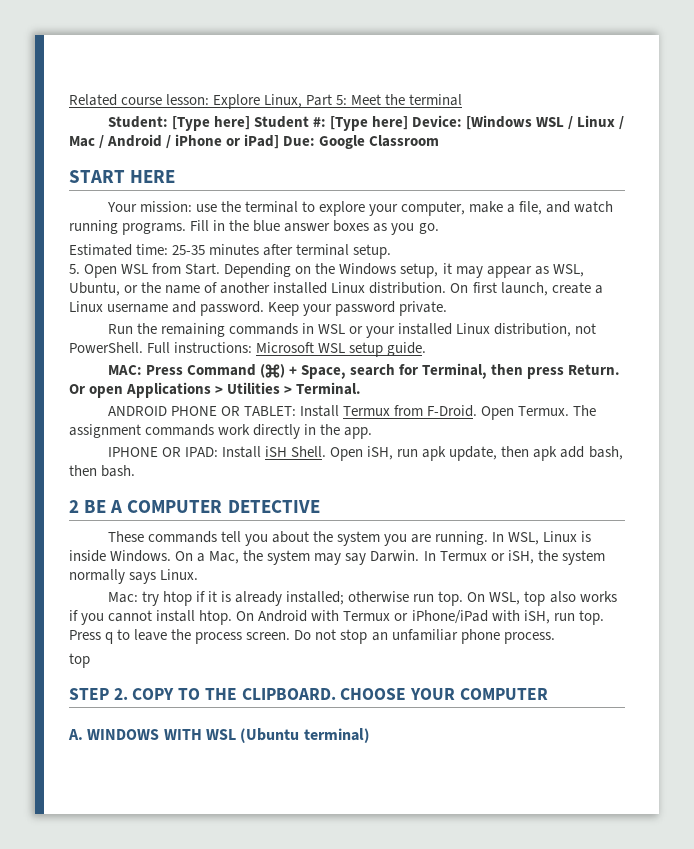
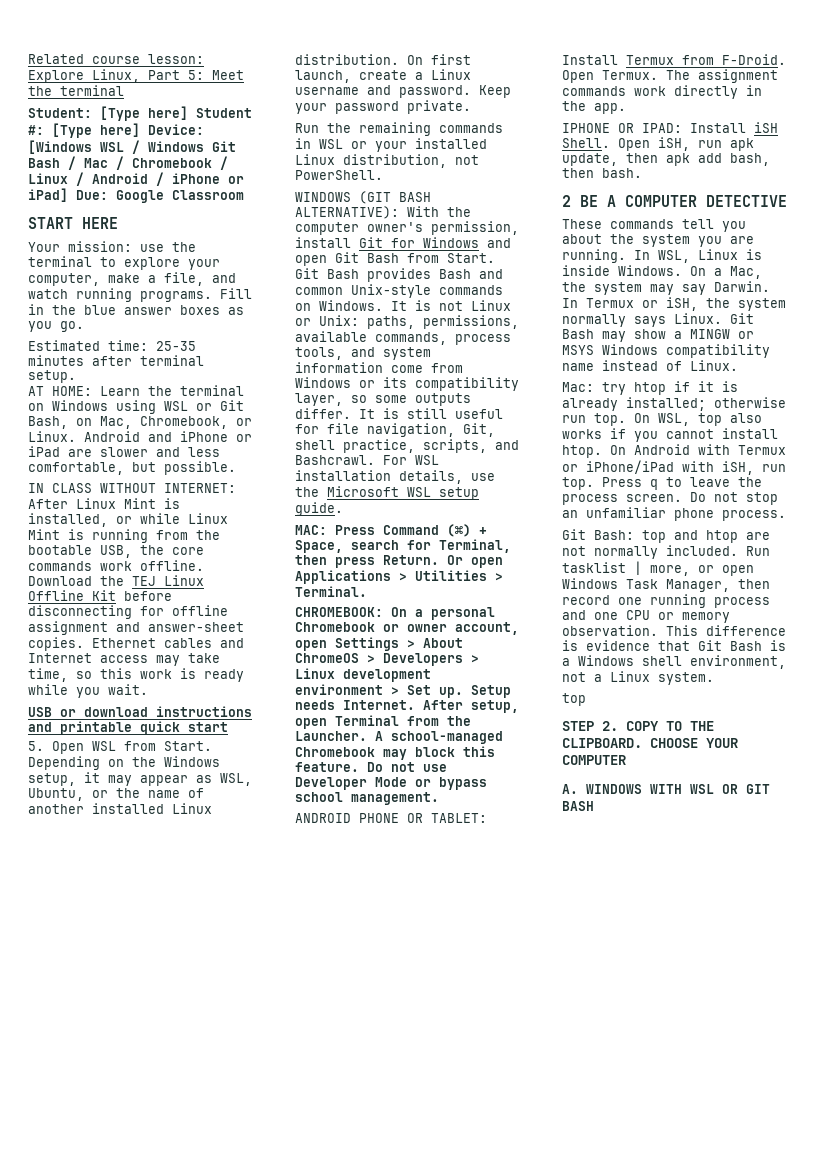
[577,115,625,130] [69,136,95,147] Linux / Mac -> [148,141,236,152] [28,156,228,170] [28,173,68,184] Windows Git Bash / Mac / Chromebook / Linux
(392, 251) none -> [28,385,244,396] [28,400,244,414] [28,416,252,429] [28,431,252,442] [28,446,220,457] [28,461,236,475] [28,483,236,493] [28,498,180,509] [28,513,228,527] [28,529,220,543] [28,545,204,558] [28,560,204,571] [28,575,204,586] [28,590,172,601] [28,605,228,619] [28,621,244,635] [28,637,244,651] [28,653,220,666] [28,668,244,682] [28,684,148,698] [28,706,252,717] [28,721,228,735] // AT HOME: Learn the terminal on Windows using WSL or Git Bash, on Mac, Chromebook, or Linux. Android and iPhone or iPad are slower and less comfortable, but possible. // IN CLASS WITHOUT INTERNET: After Linux Mint is installed, or while Linux Mint is running from the bootable USB, the core commands work offline. Download the TEJ Linux Offline Kit before disconnecting for offline assignment and answer-sheet copies. Ethernet cables and Internet access may take time, so this work is ready while you wait. // USB or download instructions and printable quick start
[147,342,253,353] Full instructions: -> [295,191,431,204] [295,206,471,219] [295,221,519,235] [295,237,511,248] [295,252,495,266] [295,268,503,282] [295,284,503,298] [295,300,511,311] [295,315,519,329] [295,331,511,345] [295,347,431,360] [295,362,463,373] [295,377,519,391] [295,393,471,406] [295,408,503,419] [295,423,495,437] [295,439,519,453] [295,455,439,465] [295,470,495,484] [295,487,319,497] // WINDOWS (GIT BASH ALTERNATIVE): With the computer owner's permission, install Git for Windows and open Git Bash from Start. Git Bash provides Bash and common Unix-style commands on Windows. It is not Linux or Unix: paths, permissions, available commands, process tools, and system information come from Windows or its compatibility layer, so some outputs differ. It is still useful for file navigation, Git, shell practice, scripts, and Bashcrawl. For WSL installation details, use the
(362, 388) none -> [295,607,495,620] [295,622,519,635] [295,637,463,651] [295,653,479,666] [295,668,431,682] [295,684,511,698] [295,700,519,713] [295,715,471,729] [295,731,503,744] [295,746,495,760] [295,762,447,772] [295,777,487,790] [295,792,439,805] // CHROMEBOOK: On a personal Chromebook or owner account, open Settings > About ChromeOS > Developers > Linux development environment > Set up. Setup needs Internet. After setup, open Terminal from the Launcher. A school-managed Chromebook may block this feature. Do not use Developer Mode or bypass school management.
(199, 574) none -> [730,313,754,324] [562,329,754,342] [562,344,770,358] [562,360,738,371] Git Bash may show a MINGW or MSYS Windows compatibility name instead of Linux.
(555, 638) none -> [562,529,770,543] [562,545,770,559] [562,561,754,576] [562,578,770,592] [562,594,770,608] [562,610,730,623] [562,625,786,636] [562,640,786,651] [562,655,786,669] [562,671,714,685] // Git Bash: top and htop are not normally included. Run tasklist | more, or open Windows Task Manager, then record one running process and one CPU or memory observation. This difference is evidence that Git Bash is a Windows shell environment, not a Linux system.
[240,728,370,743] (Ubuntu terminal) -> [722,784,770,794] [562,801,594,811] OR GIT BASH

